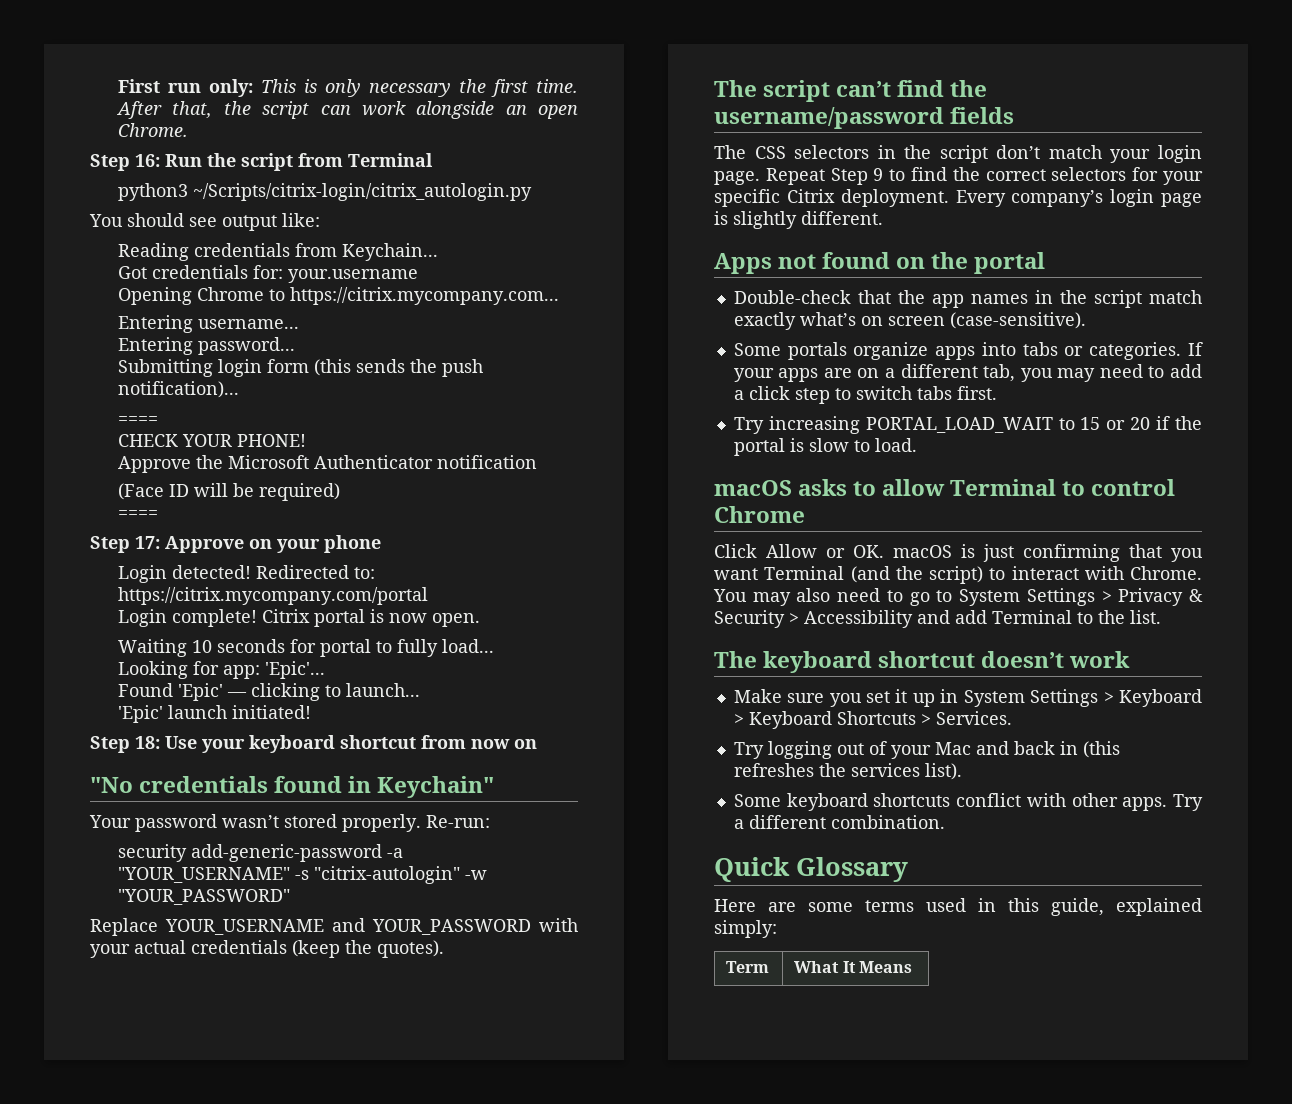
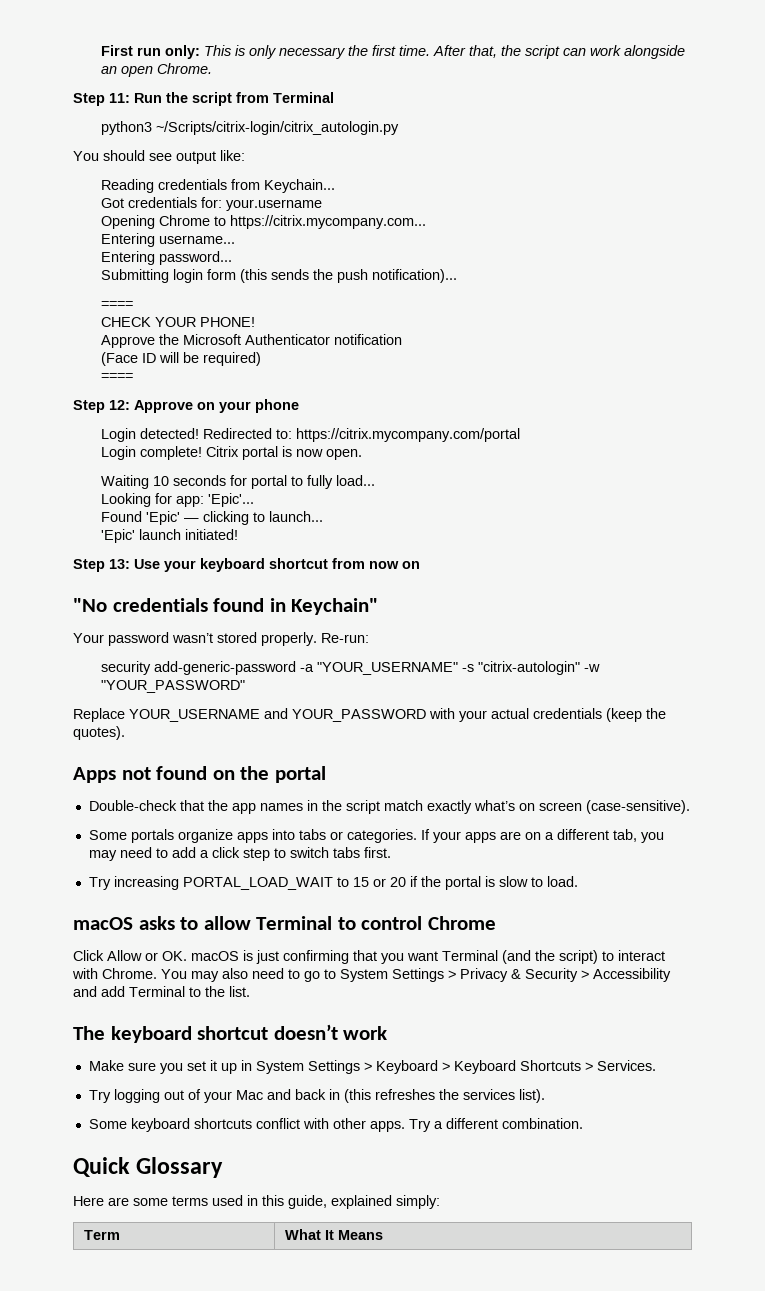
[135,154,160,167] 16: -> [109,93,130,103] 11:
[135,536,160,549] 17: -> [109,400,130,410] 12:
[135,736,160,749] 18: -> [109,559,130,569] 13:
[714,80,988,102] [714,107,1015,129] [714,145,1202,163] [714,167,1203,185] [714,189,1202,207] [714,211,883,229] // The script can’t find the username/password fields // The CSS selectors in the script don’t match your login page. Repeat Step 9 to find the correct selectors for your specific Citrix deployment. Every company’s login page is slightly different. -> (125, 733) none

